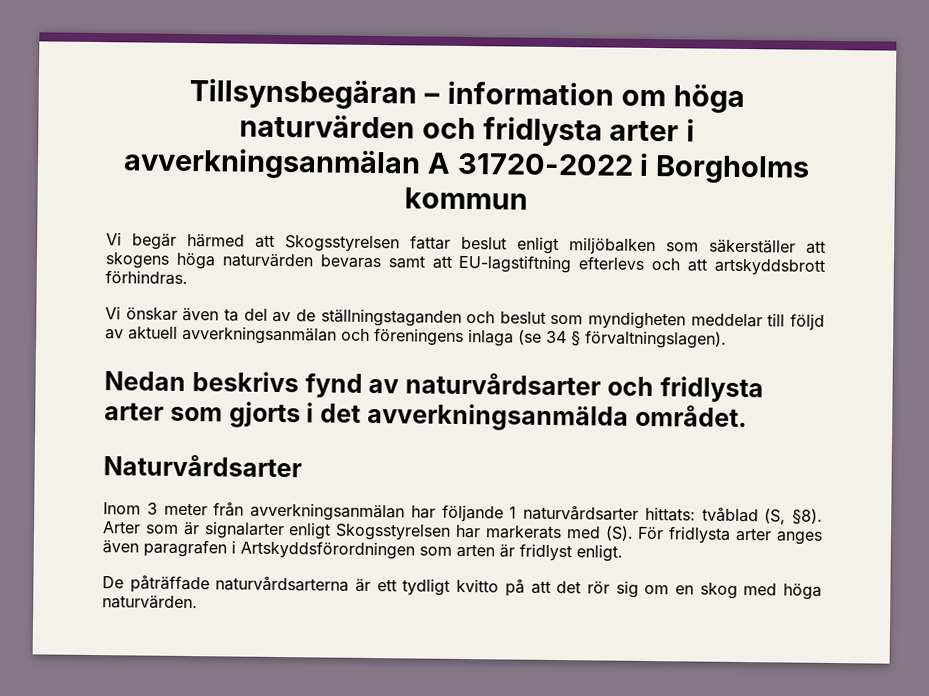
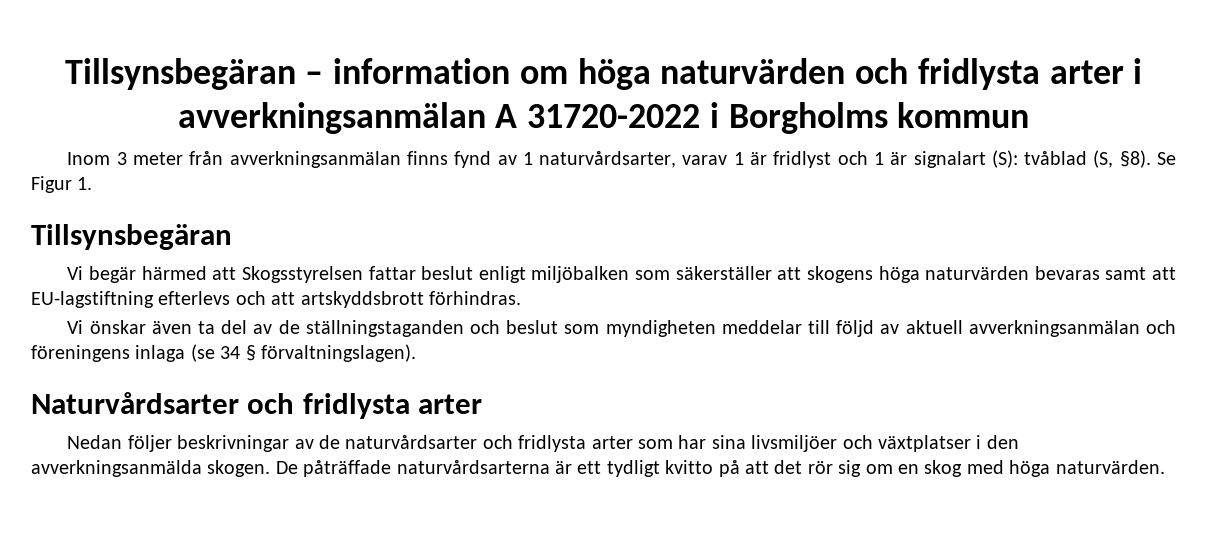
(528, 198) none -> [67,150,1177,168] [31,176,93,193] [31,224,232,250] // Inom 3 meter från avverkningsanmälan finns fynd av 1 naturvårdsarter, varav 1 är fridlyst och 1 är signalart (S): tvåblad (S, §8). Se Figur 1. // Tillsynsbegäran
[104,371,400,398] Nedan beskrivs fynd av -> [31,392,483,419] [67,435,340,452] Naturvårdsarter och fridlysta arter // Nedan följer beskrivningar av de
[228,401,747,432] [103,454,302,478] [103,502,823,525] [102,521,823,545] [102,539,623,562] gjorts i det avverkningsanmälda området. // Naturvårdsarter // Inom 3 meter från avverkningsanmälan har följande 1 naturvårdsarter hittats: tvåblad (S, §8). Arter som är signalarter enligt Skogsstyrelsen har markerats med (S). För fridlysta arter anges även paragrafen i Artskyddsförordningen som arten är fridlyst enligt. // -> [678,435,1019,452] [31,460,271,477] har sina livsmiljöer och växtplatser i den avverkningsanmälda skogen.

